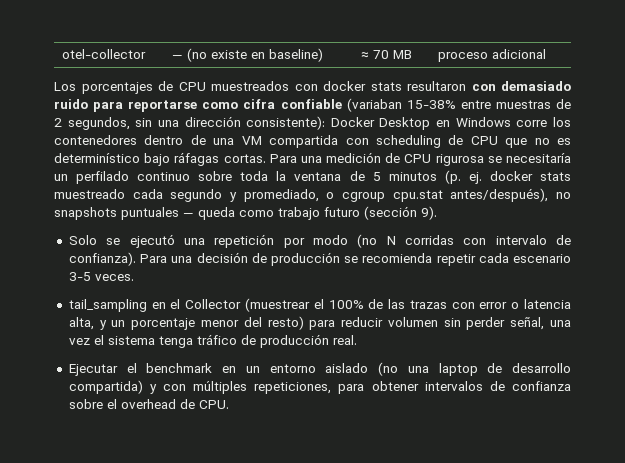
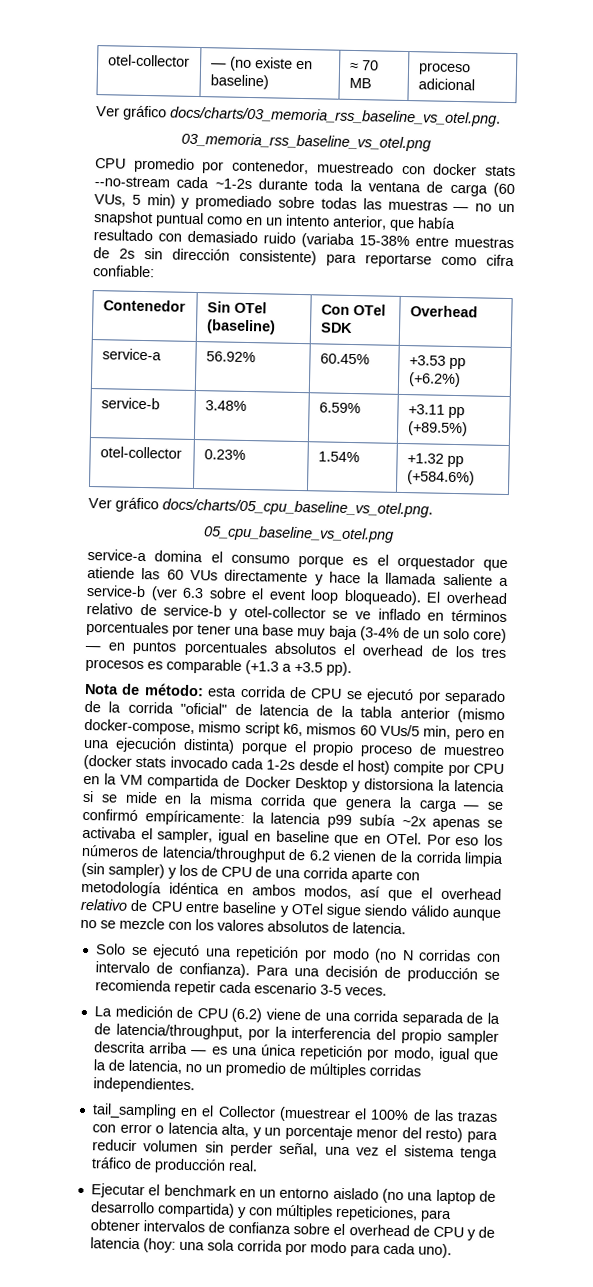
[54,81,571,94] [54,98,572,112] [54,116,571,130] [54,135,572,148] [54,152,571,166] [54,170,572,184] [54,188,571,202] [54,206,437,220] Los porcentajes de CPU muestreados con docker stats resultaron con demasiado ruido para reportarse como cifra confiable (variaban 15-38% entre muestras de 2 segundos, sin una dirección consistente): Docker Desktop en Windows corre los contenedores dentro de una VM compartida con scheduling de CPU que no es determinístico bajo ráfagas cortas. Para una medición de CPU rigurosa se necesitaría un perfilado continuo sobre toda la ventana de 5 minutos (p. ej. docker stats muestreado cada segundo y promediado, o cgroup cpu.stat antes/después), no snapshots puntuales — queda como trabajo futuro (sección 9). -> [96,105,501,127] [180,132,431,152] [95,157,517,177] [94,176,515,198] [94,194,515,213] [93,211,456,232] [93,229,514,249] [93,247,515,268] [93,265,155,278] [102,299,186,312] [206,301,267,314] [205,319,276,335] [320,304,386,316] [319,322,353,334] [409,305,478,318] [101,348,162,361] [205,351,256,363] [319,353,370,365] [408,355,466,370] [407,372,461,388] [100,397,160,410] [204,400,247,411] [318,402,361,414] [407,404,465,419] [407,421,468,437] [99,446,182,459] [203,449,246,460] [317,451,360,463] [406,453,464,468] [406,470,475,486] [88,497,433,518] [202,525,394,543] [87,548,508,572] [87,566,510,587] [86,584,508,606] [86,602,507,623] [86,620,507,644] [85,640,506,659] [85,658,352,677] [84,683,506,706] [84,700,505,724] [84,718,505,741] [83,737,505,758] [83,754,505,777] [83,773,506,793] [82,790,503,813] [82,808,503,831] [82,826,504,847] [81,844,505,868] [81,862,420,883] [81,880,502,902] [80,898,502,921] [80,917,406,935] Ver gráfico docs/charts/03_memoria_rss_baseline_vs_otel.png. // 03_memoria_rss_baseline_vs_otel.png // CPU promedio por contenedor, muestreado con docker stats --no-stream cada ~1-2s durante toda la ventana de carga (60 VUs, 5 min) y promediado sobre todas las muestras — no un snapshot puntual como en un intento anterior, que había resultado con demasiado ruido (variaba 15-38% entre muestras de 2s sin dirección consistente) para reportarse como cifra confiable: // Contenedor | Sin OTel (baseline) | Con OTel SDK | Overhead // service-a | 56.92% | 60.45% | +3.53 pp (+6.2%) // service-b | 3.48% | 6.59% | +3.11 pp (+89.5%) // otel-collector | 0.23% | 1.54% | +1.32 pp (+584.6%) // Ver gráfico docs/charts/05_cpu_baseline_vs_otel.png. // 05_cpu_baseline_vs_otel.png // service-a domina el consumo porque es el orquestador que atiende las 60 VUs directamente y hace la llamada saliente a service-b (ver 6.3 sobre el event loop bloqueado). El overhead relativo de service-b y otel-collector se ve inflado en términos porcentuales por tener una base muy baja (3-4% de un solo core) — en puntos porcentuales absolutos el overhead de los tres procesos es comparable (+1.3 a +3.5 pp). // Nota de método: esta corrida de CPU se ejecutó por separado de la corrida "oficial" de latencia de la tabla anterior (mismo docker-compose, mismo script k6, mismos 60 VUs/5 min, pero en una ejecución distinta) porque el propio proceso de muestreo (docker stats invocado cada 1-2s desde el host) compite por CPU en la VM compartida de Docker Desktop y distorsiona la latencia si se mide en la misma corrida que genera la carga — se confirmó empíricamente: la latencia p99 subía ~2x apenas se activaba el sampler, igual en baseline que en OTel. Por eso los números de latencia/throughput de 6.2 vienen de la corrida limpia (sin sampler) y los de CPU de una corrida aparte con metodología idéntica en ambos modos, así que el overhead relativo de CPU entre baseline y OTel sigue siendo válido aunque no se mezcle con los valores absolutos de latencia.
(134, 277) none -> [93,1005,501,1027] [93,1023,499,1045] [93,1041,499,1063] [92,1059,421,1079] [92,1077,195,1094] // La medición de CPU (6.2) viene de una corrida separada de la de latencia/throughput, por la interferencia del propio sampler descrita arriba — es una única repetición por modo, igual que la de latencia, no un promedio de múltiples corridas independientes.
[198,400,229,409] CPU. -> [432,1226,496,1241] [89,1237,452,1259] CPU y de latencia (hoy: una sola corrida por modo para cada uno).

